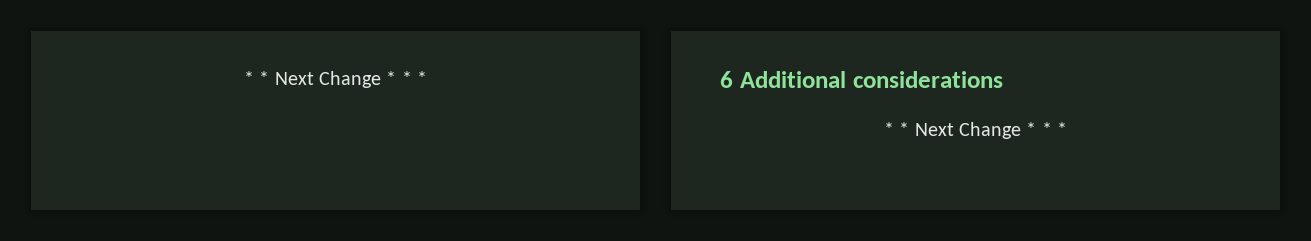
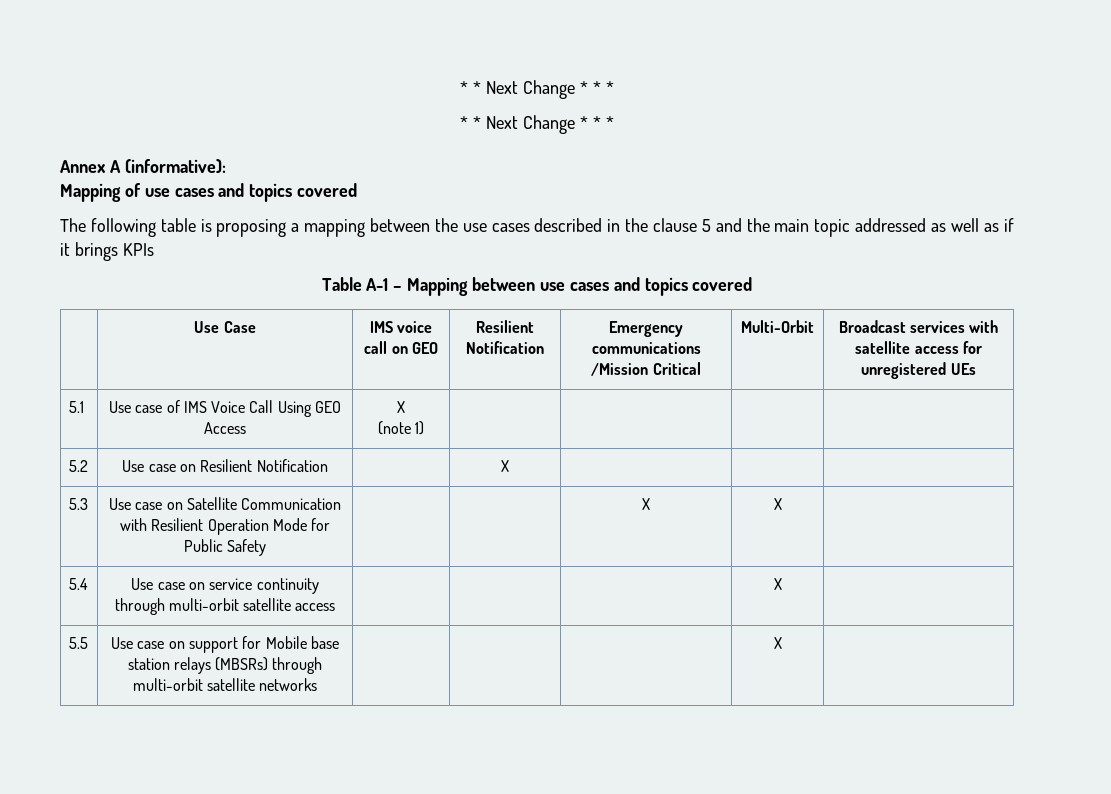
[243,71,428,88] [720,71,1003,88] [883,122,1068,139] * * Next Change * * * // 6 Additional considerations // * * Next Change * * * -> [460,80,614,99] [460,115,614,134] [60,159,226,174] [60,183,358,202] [60,218,1014,237] [60,242,154,261] [321,277,753,296] [194,321,256,333] [369,321,433,333] [364,341,438,354] [476,320,534,333] [466,341,544,354] [609,321,683,337] [591,342,701,354] [591,362,701,376] [741,320,814,333] [838,320,999,333] [855,341,982,354] [861,362,976,379] [68,401,84,413] [108,400,342,417] [204,422,246,434] [397,401,405,413] [377,421,425,435] [68,460,88,472] [122,459,328,472] [501,460,509,472] [68,498,88,510] [108,497,342,510] [119,518,331,535] [183,539,267,556] [642,498,650,510] [773,498,782,510] [68,578,88,590] [131,578,319,594] [114,598,336,615] [773,578,782,590] [68,637,88,649] [111,636,339,653] [127,657,323,674] [132,678,318,691] [773,637,782,649] * * Next Change * * * // * * Next Change * * * // Annex A (informative): // Mapping of use cases and topics covered // The following table is proposing a mapping between the use cases described in the clause 5 and the main topic addressed as well as if it brings KPIs // Table A-1 – Mapping between use cases and topics covered // | Use Case | IMS voice call on GEO | Resilient Notification | Emergency communications /Mission Critical | Multi-Orbit | Broadcast services with satellite access for unregistered UEs // 5.1 | Use case of IMS Voice Call Using GEO Access | X // (note 1) | | | | // 5.2 | Use case on Resilient Notification | | X | | | // 5.3 | Use case on Satellite Communication with Resilient Operation Mode for Public Safety | | | X | X | // 5.4 | Use case on service continuity through multi-orbit satellite access | | | | X | // 5.5 | Use case on support for Mobile base station relays (MBSRs) through multi-orbit satellite networks | | | | X |

